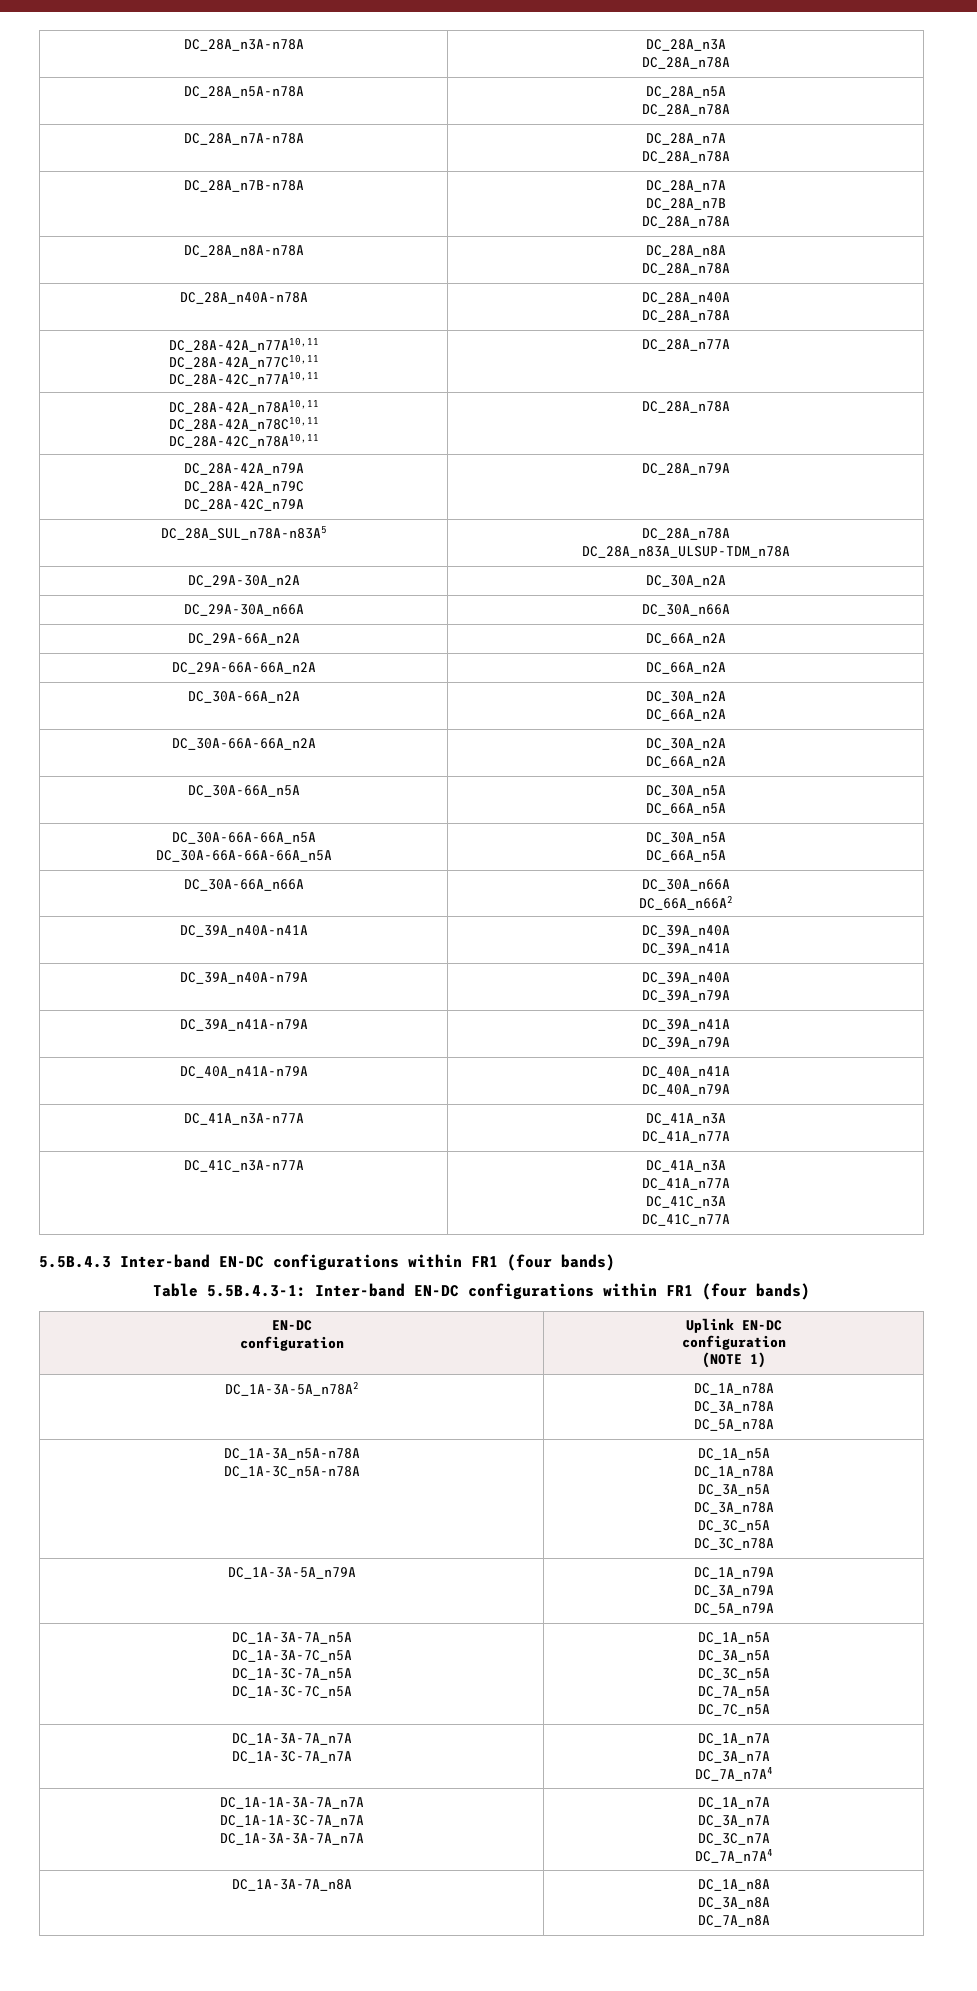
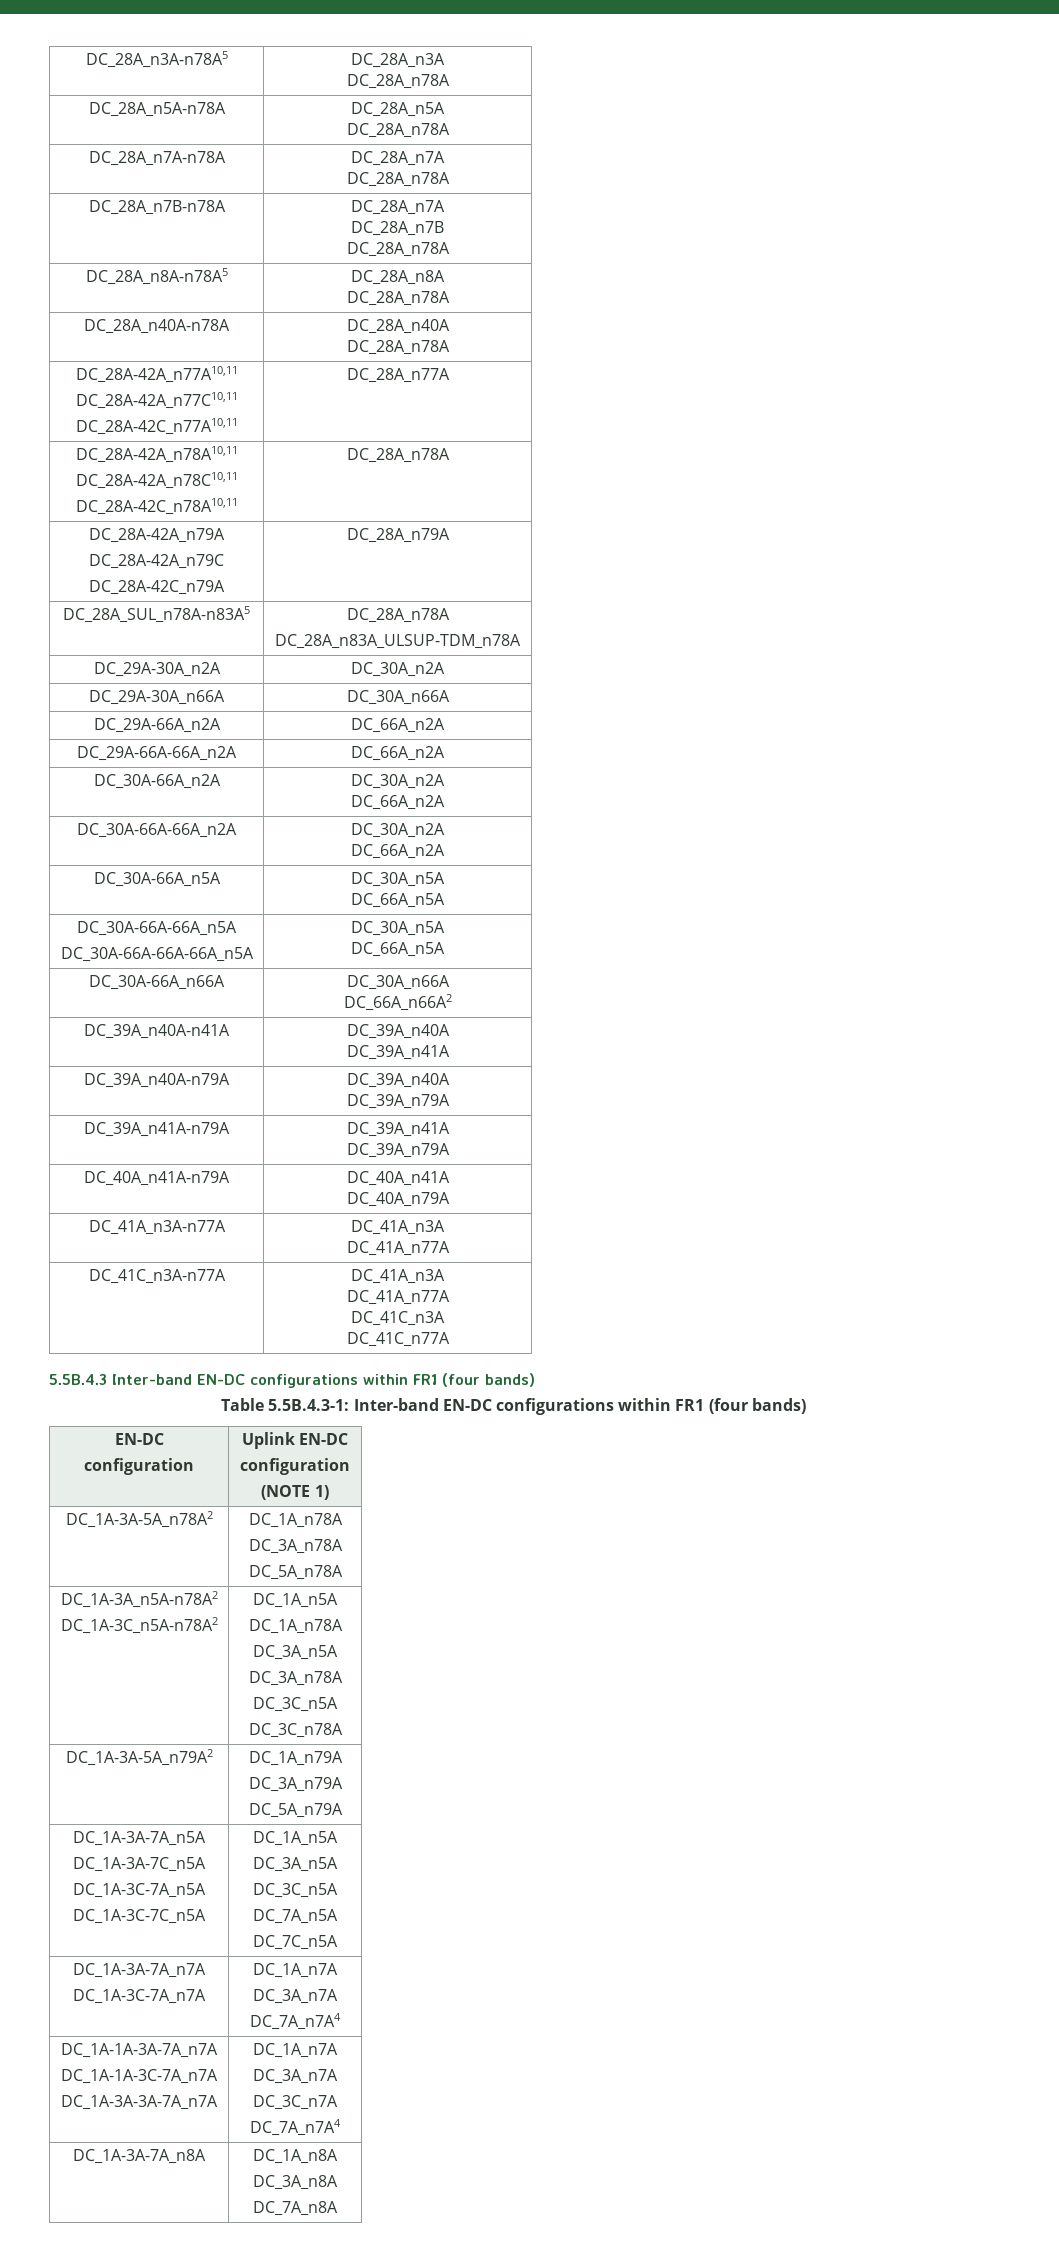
[183,39,304,51] DC_28A_n3A-n78A -> [85,51,228,68] DC_28A_n3A-n78A5
[183,245,304,257] DC_28A_n8A-n78A -> [85,268,228,285] DC_28A_n8A-n78A5
[223,1448,360,1460] [223,1466,360,1478] DC_1A-3A_n5A-n78A // DC_1A-3C_n5A-n78A -> [60,1591,218,1608] [60,1617,218,1634] DC_1A-3A_n5A-n78A2 // DC_1A-3C_n5A-n78A2
[227,1567,356,1579] DC_1A-3A-5A_n79A -> [65,1749,213,1766] DC_1A-3A-5A_n79A2

